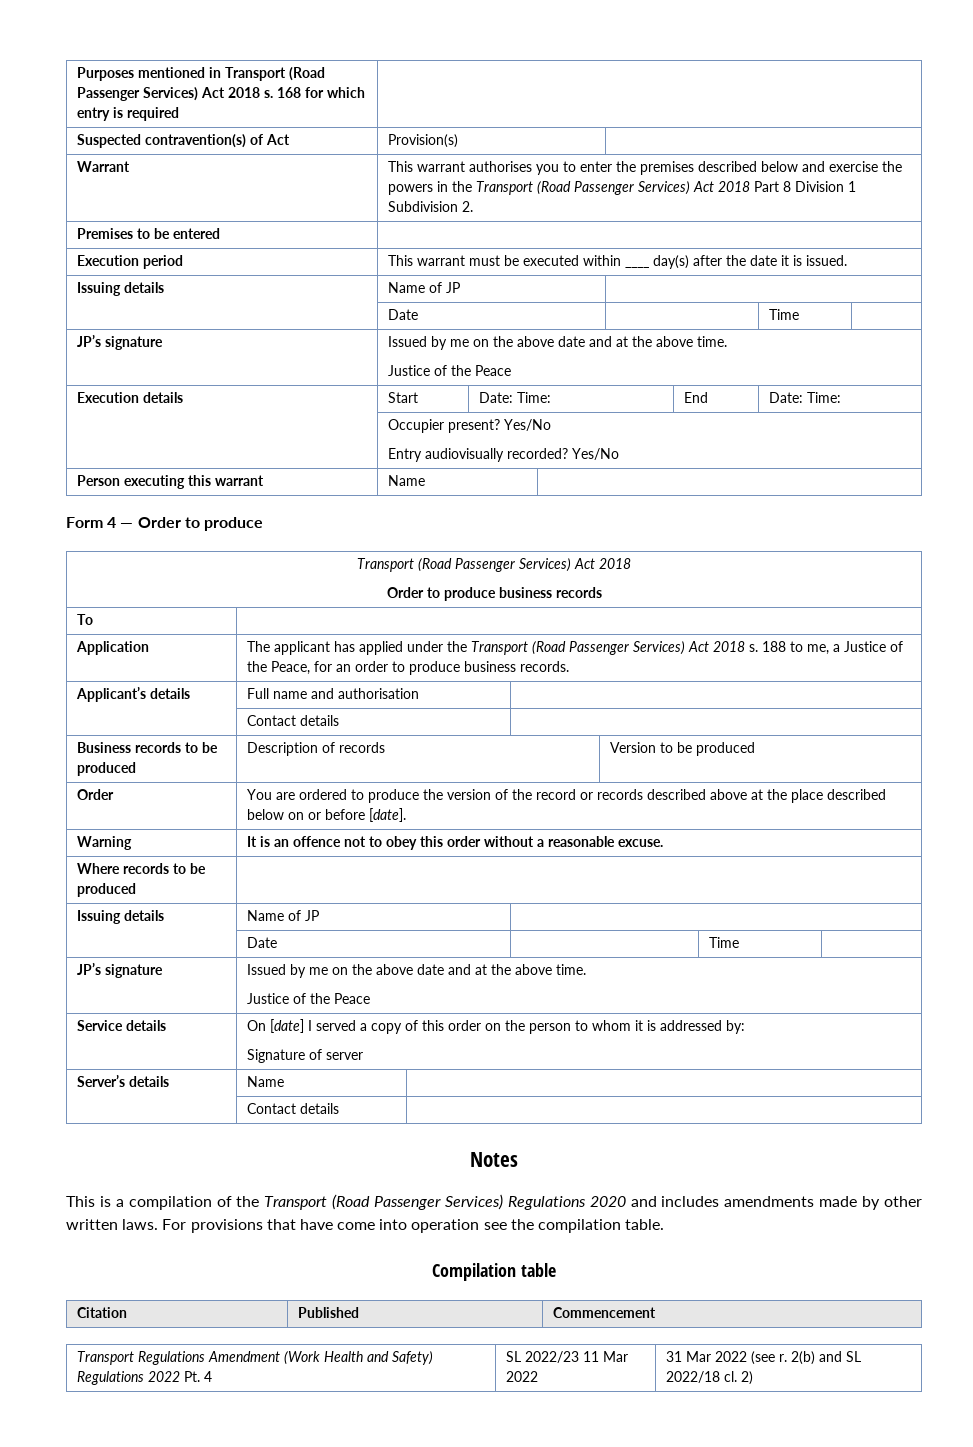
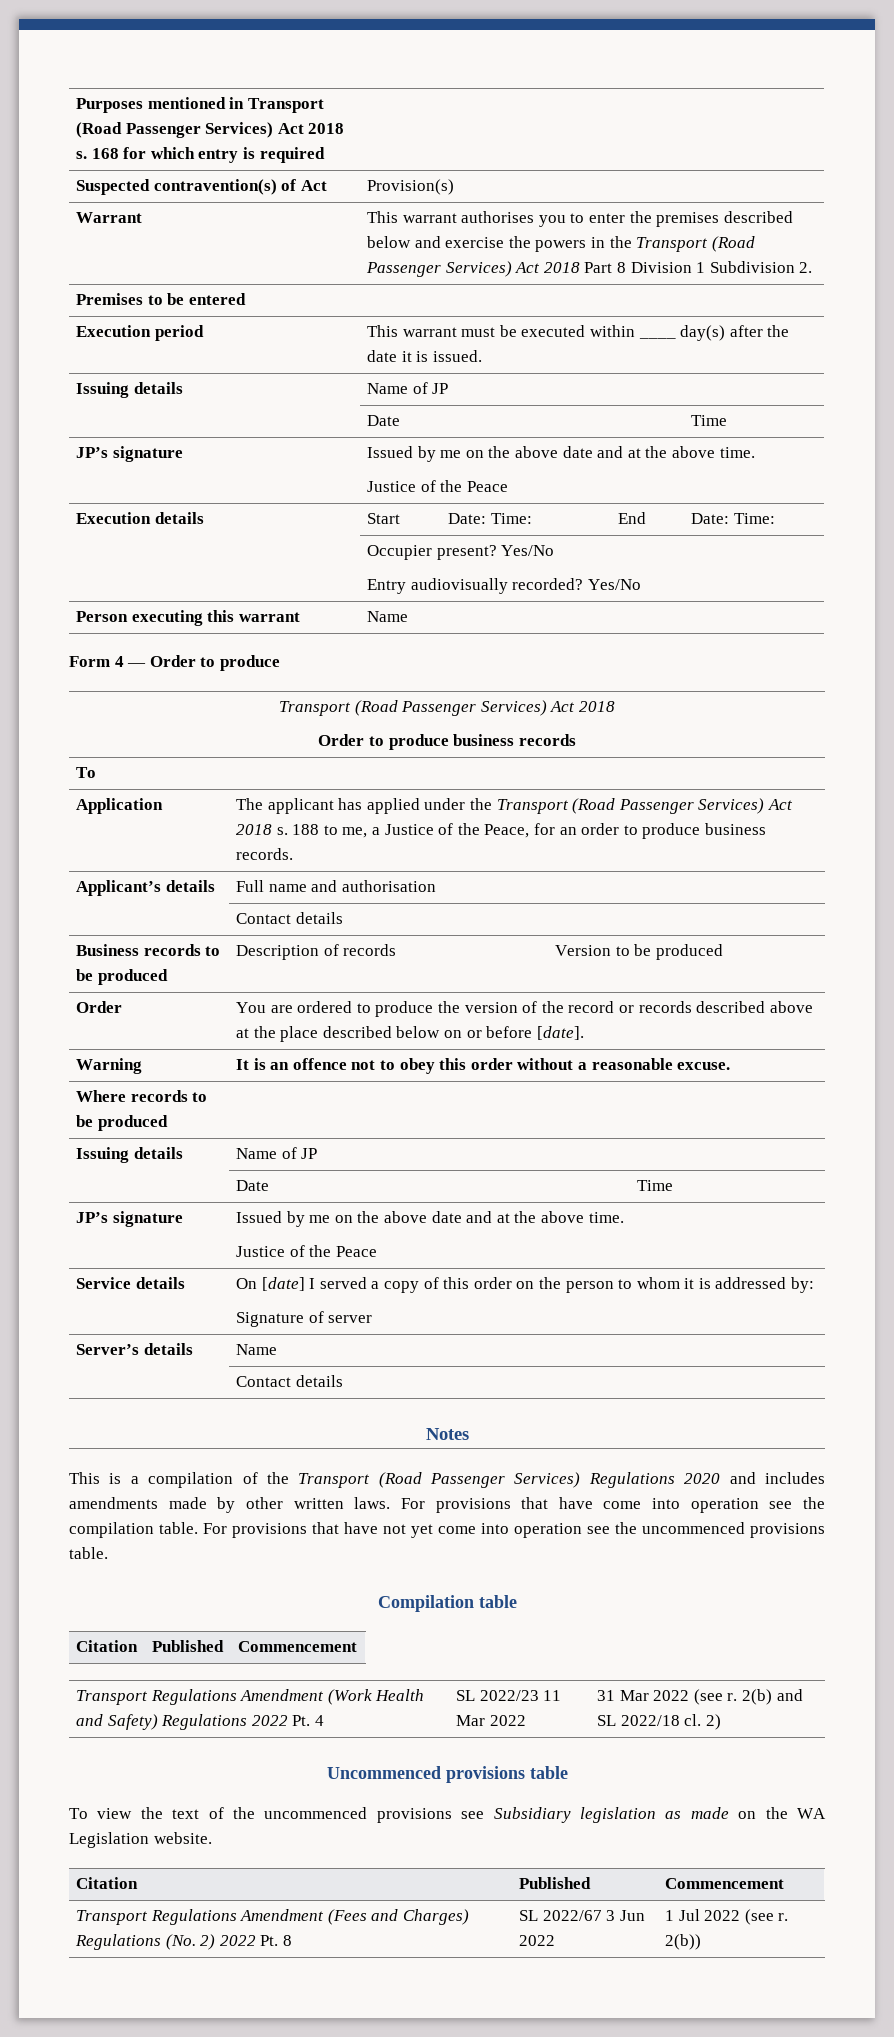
(665, 1224) none -> [203,1522,825,1538] [69,1547,108,1559] For provisions that have not yet come into operation see the uncommenced provisions table.
(754, 1378) none -> [326,1766,568,1783] [69,1807,826,1823] [69,1832,212,1848] [76,1877,139,1889] [519,1877,592,1889] [665,1878,785,1889] [76,1909,469,1925] [75,1934,292,1950] [519,1910,645,1921] [519,1935,556,1946] [665,1909,789,1925] [665,1934,702,1950] // Uncommenced provisions table // To view the text of the uncommenced provisions see Subsidiary legislation as made on the WA Legislation website. // Citation | Published | Commencement // Transport Regulations Amendment (Fees and Charges) Regulations (No. 2) 2022 Pt. 8 | SL 2022/67 3 Jun 2022 | 1 Jul 2022 (see r. 2(b))

